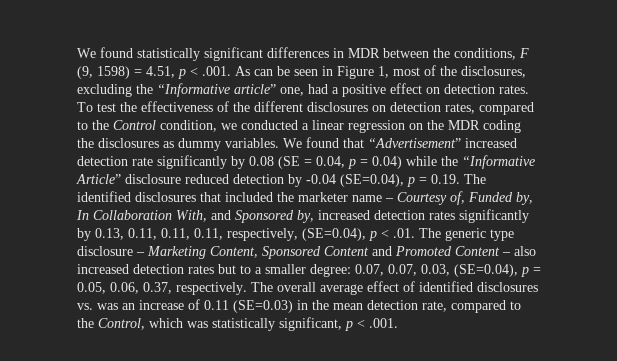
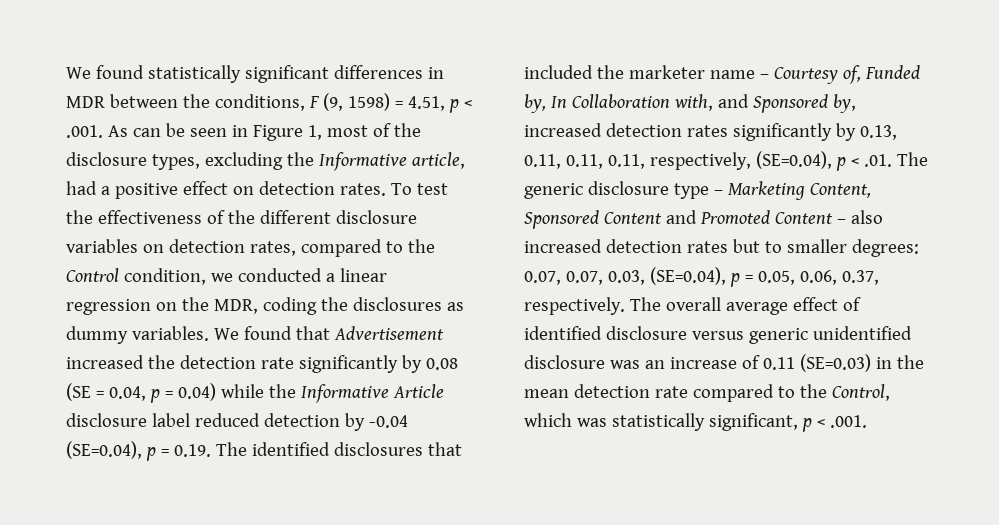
[461,66,526,78] [77,83,304,97] disclosures, excluding the “Informative article” one, -> [66,152,465,171] disclosure types, excluding the Informative article,
[307,102,368,112] disclosures -> [335,210,417,224] [66,239,138,253] disclosure variables
[448,120,480,130] MDR -> [213,299,258,314] MDR,
[368,138,517,148] “Advertisement” increased -> [333,326,444,340] [66,355,175,369] Advertisement increased the
[462,155,535,169] [76,174,181,184] “Informative Article” disclosure -> [300,384,444,403] [66,413,190,427] Informative Article disclosure label
[176,210,207,222] With, -> [673,94,713,111] with,
[490,229,514,241] [77,246,133,256] type disclosure -> [587,181,709,199] disclosure type
[255,264,351,277] a smaller degree: -> [786,239,919,257] smaller degrees:
[477,282,538,292] [77,303,93,310] disclosures vs. -> [605,326,912,344] [524,355,605,369] disclosure versus generic unidentified disclosure
[422,301,447,312] rate, -> [654,386,688,398] rate

